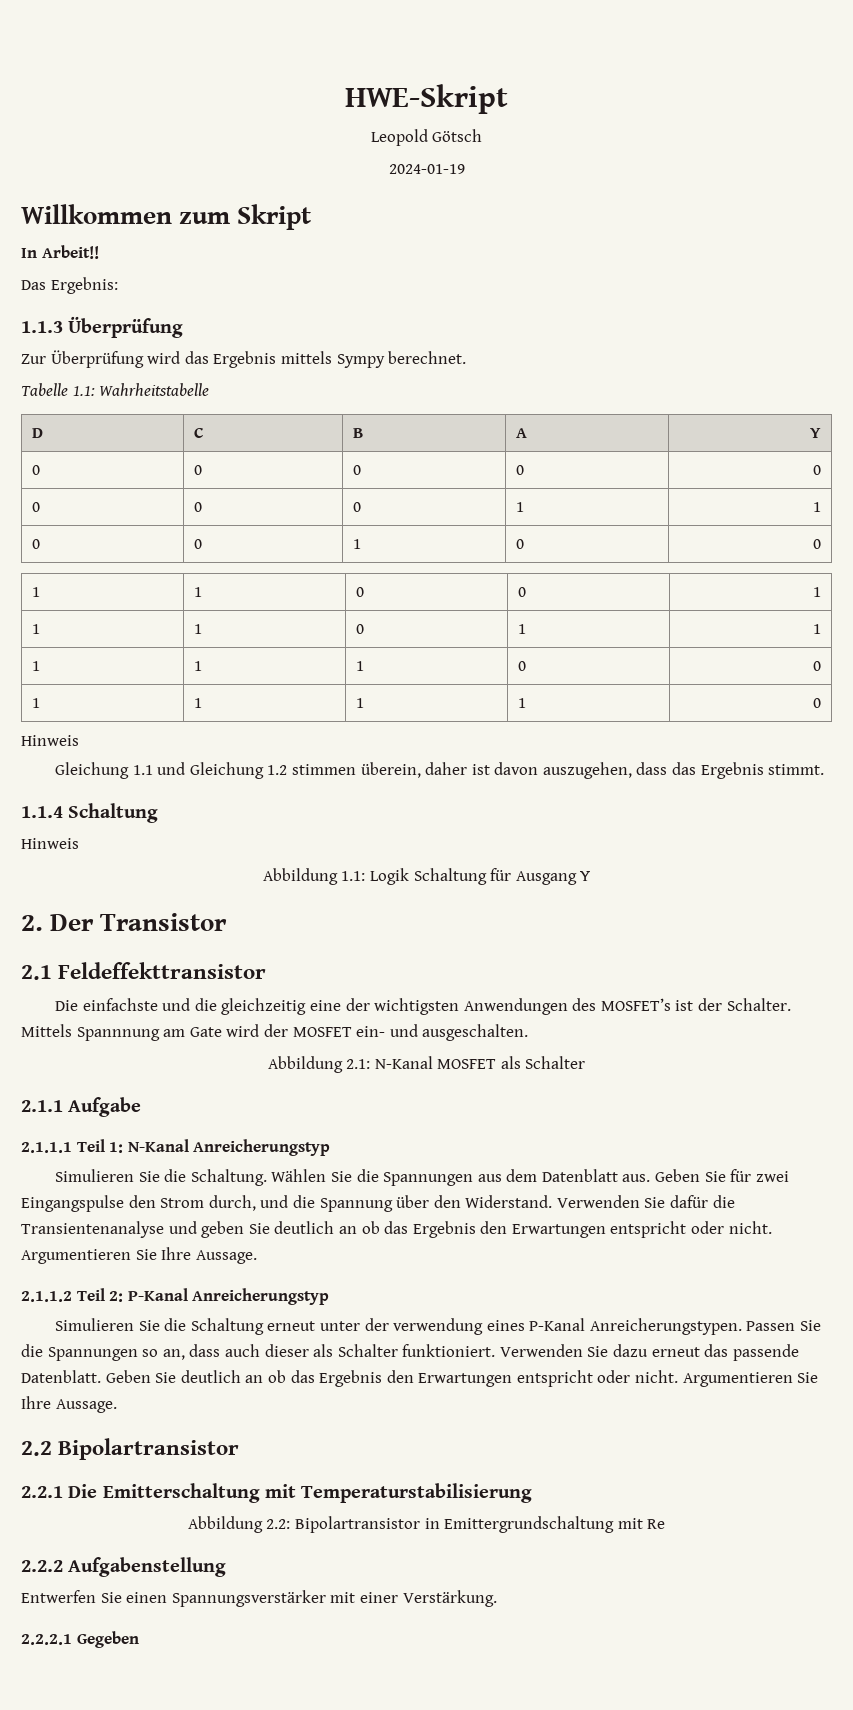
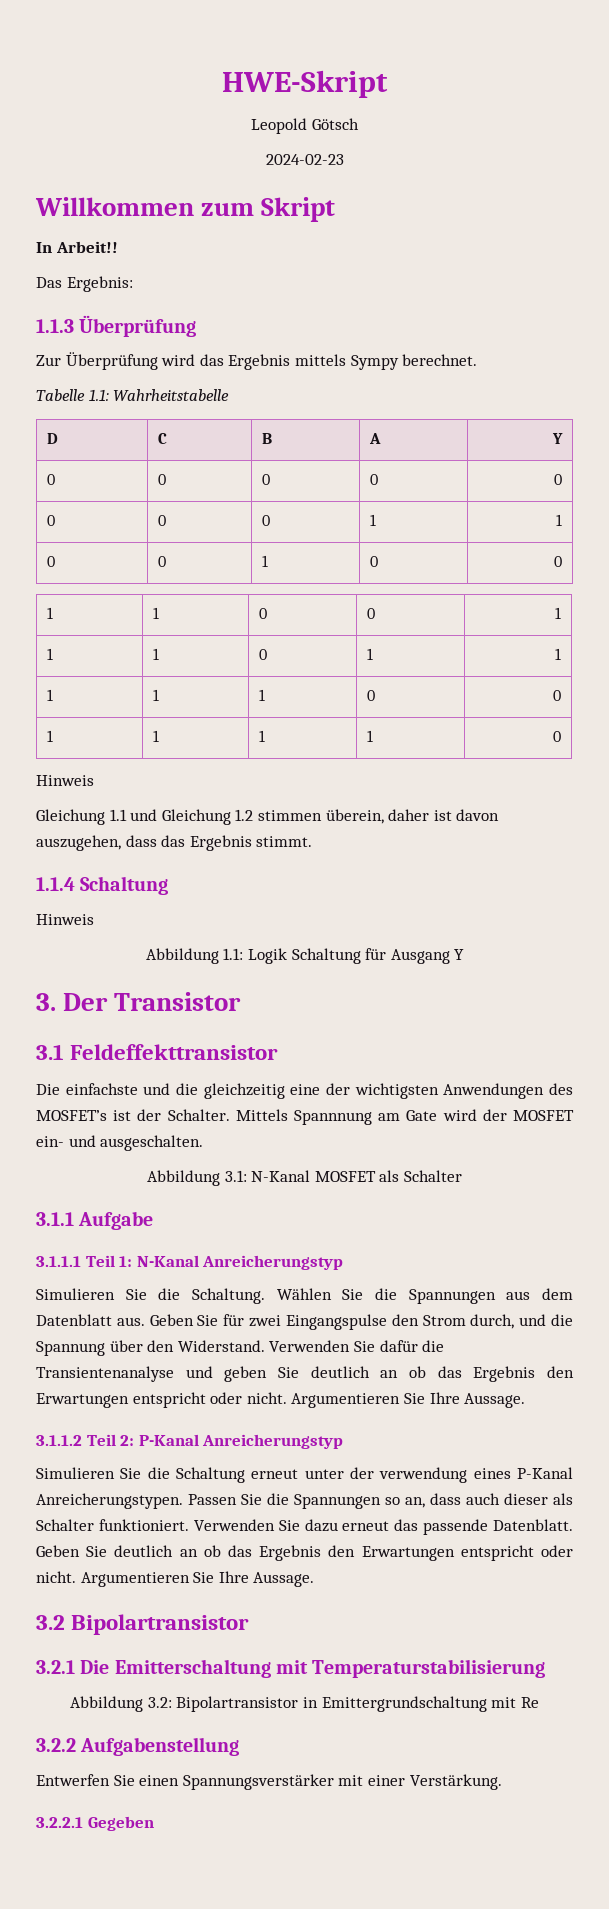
[388,164,465,174] 2024-01-19 -> [265,154,344,165] 2024-02-23
[21,915,43,931] 2. -> [36,993,56,1011] 3.
[21,965,52,980] 2.1 -> [36,1044,64,1060] 3.1
[346,1059,371,1069] 2.1: -> [224,1170,247,1182] 3.1:
[21,1100,63,1112] 2.1.1 -> [36,1212,74,1226] 3.1.1
[21,1142,72,1153] 2.1.1.1 -> [36,1256,81,1267] 3.1.1.1
[21,1291,72,1302] 2.1.1.2 -> [36,1435,82,1446] 3.1.1.2
[21,1441,52,1456] 2.2 -> [36,1615,65,1630] 3.2
[21,1486,63,1498] 2.2.1 -> [36,1660,75,1674] 3.2.1
[266,1519,291,1529] 2.2: -> [147,1697,172,1708] 3.2:
[21,1560,63,1572] 2.2.2 -> [36,1738,76,1752] 3.2.2
[21,1634,72,1645] 2.2.2.1 -> [36,1817,83,1828] 3.2.2.1

